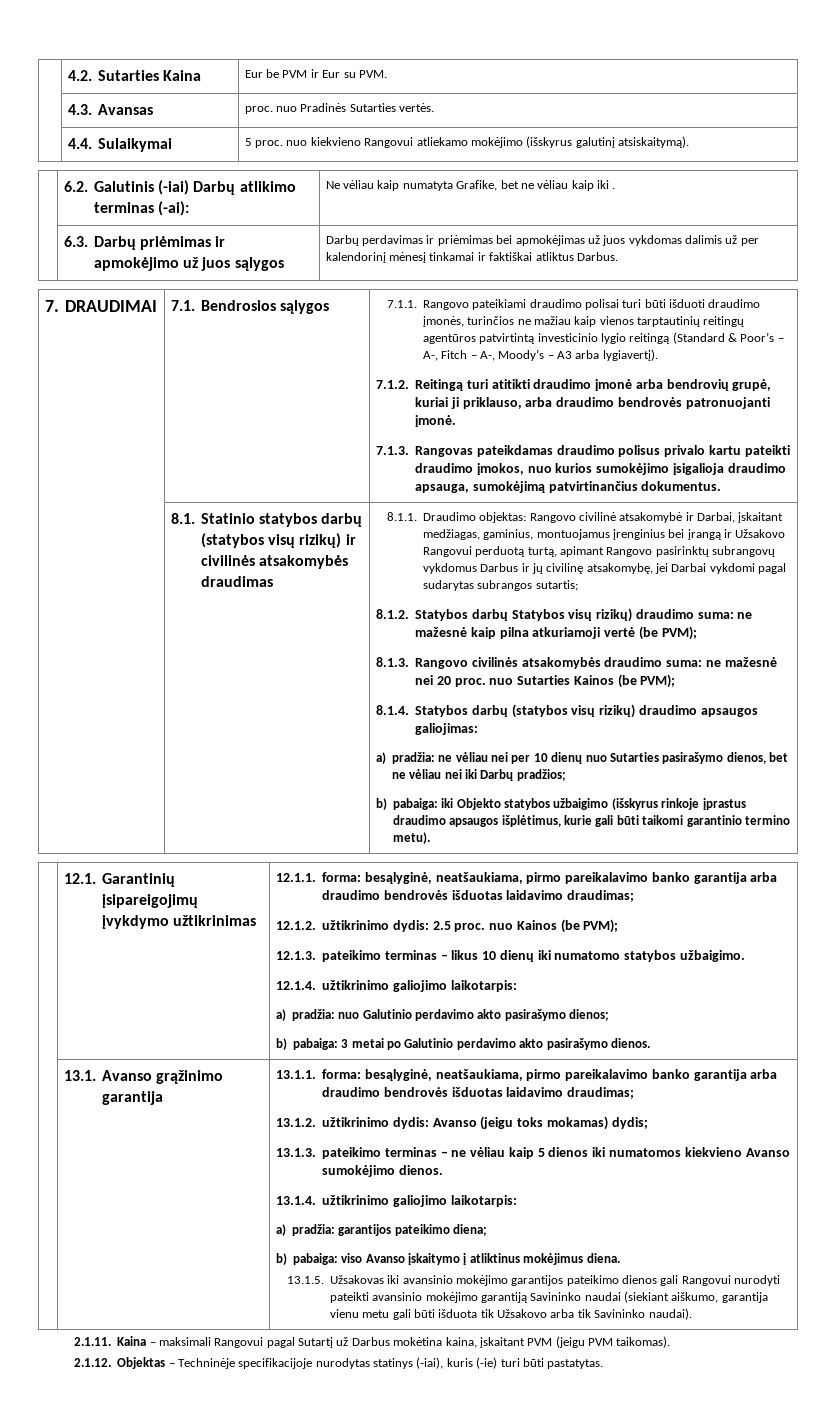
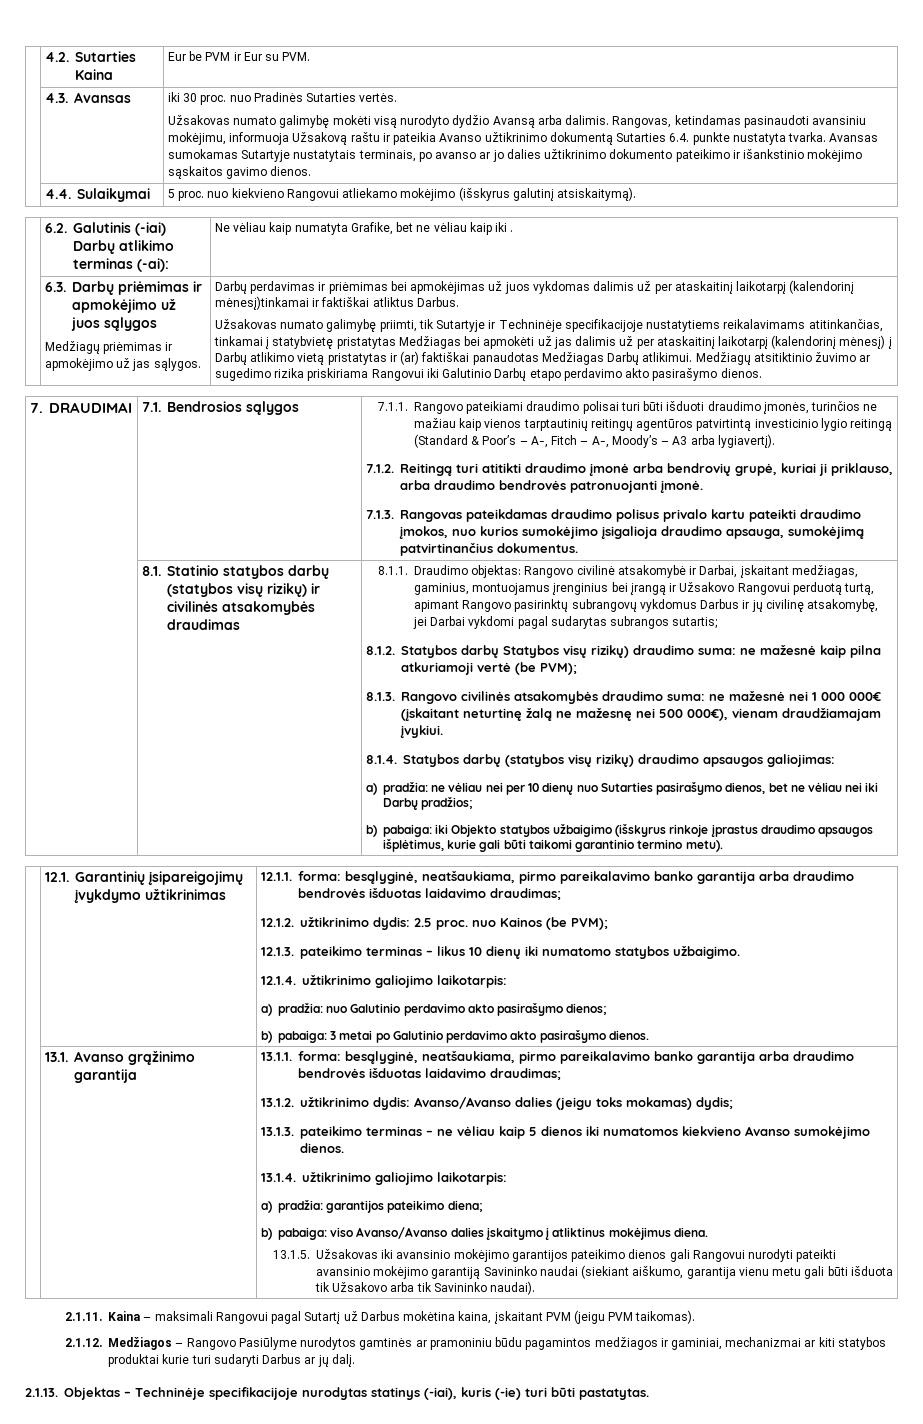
(153, 109) none -> [167,92,198,102] iki 30
(435, 107) none -> [167,115,867,128] [167,132,879,145] [167,149,863,162] [167,166,312,179] // Užsakovas numato galimybę mokėti visą nurodyto dydžio Avansą arba dalimis. Rangovas, ketindamas pasinaudoti avansiniu mokėjimu, informuoja Užsakovą raštu ir pateikia Avanso užtikrinimo dokumentą Sutarties 6.4. punkte nustatyta tvarka. Avansas sumokamas Sutartyje nustatytais terminais, po avanso ar jo dalies užtikrinimo dokumento pateikimo ir išankstinio mokėjimo sąskaitos gavimo dienos.
(284, 264) none -> [44,341,173,354] [44,358,201,371] // Medžiagų priėmimas ir apmokėjimo už jas sąlygos.
[325,252,475,263] kalendorinį mėnesį tinkamai -> [674,280,855,294] [214,296,309,310] ataskaitinį laikotarpį (kalendorinį mėnesį)tinkamai
(618, 256) none -> [214,319,883,332] [213,335,892,349] [214,351,871,365] [214,368,762,381] // Užsakovas numato galimybę priimti, tik Sutartyje ir Techninėje specifikacijoje nustatytiems reikalavimams atitinkančias, tinkamai į statybvietę pristatytas Medžiagas bei apmokėti už jas dalimis už per ataskaitinį laikotarpį (kalendorinį mėnesį) į Darbų atlikimo vietą pristatytas ir (ar) faktiškai panaudotas Medžiagas Darbų atlikimui. Medžiagų atsitiktinio žuvimo ar sugedimo rizika priskiriama Rangovui iki Galutinio Darbų etapo perdavimo akto pasirašymo dienos.
[436,674,676,688] 20 proc. nuo Sutarties Kainos (be PVM); -> [811,692,881,701] [400,708,881,721] [399,725,443,738] 1 000 000€ (įskaitant neturtinę žalą ne mažesnę nei 500 000€), vienam draudžiamajam įvykiui.
[432,1118,477,1127] Avanso -> [413,1097,552,1109] Avanso/Avanso dalies
[365,1254,405,1263] Avanso -> [356,1227,484,1239] Avanso/Avanso dalies
(111, 1362) none -> [108,1337,886,1350] [108,1354,355,1367] [25,1388,58,1397] Medžiagos – Rangovo Pasiūlyme nurodytos gamtinės ar pramoniniu būdu pagamintos medžiagos ir gaminiai, mechanizmai ar kiti statybos produktai kurie turi sudaryti Darbus ar jų dalį. // 2.1.13.

